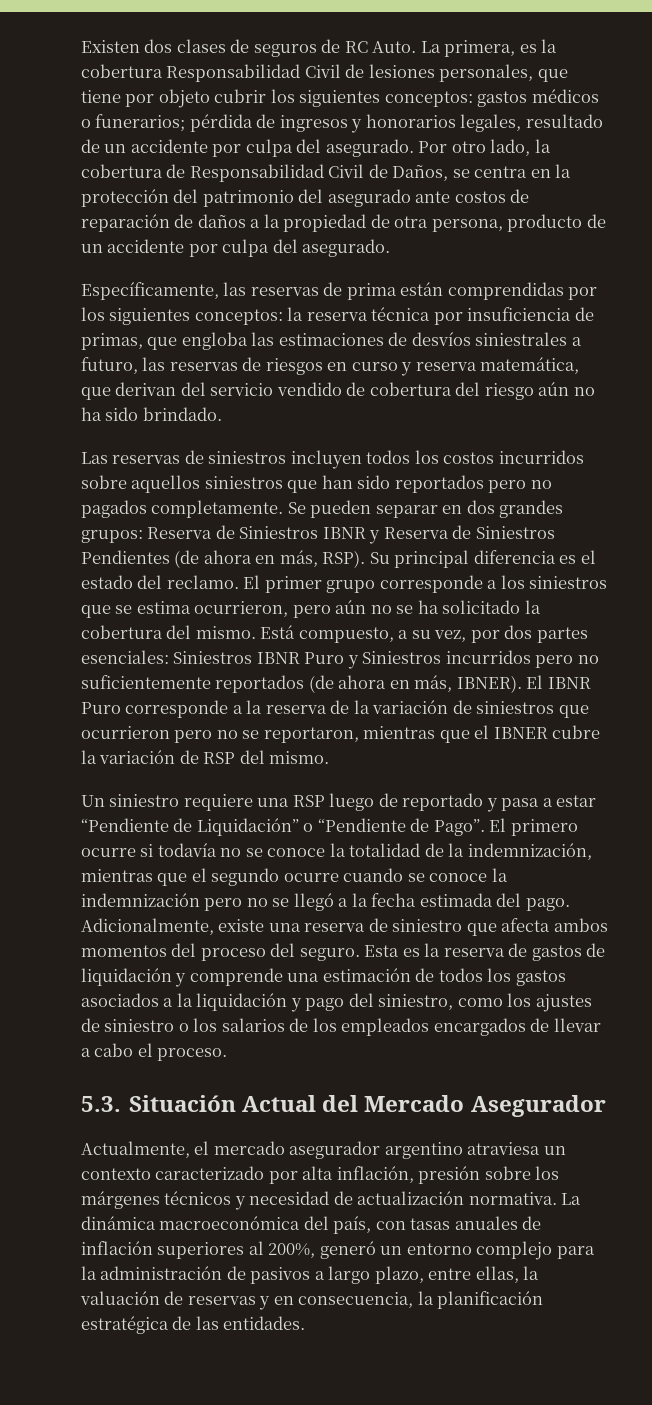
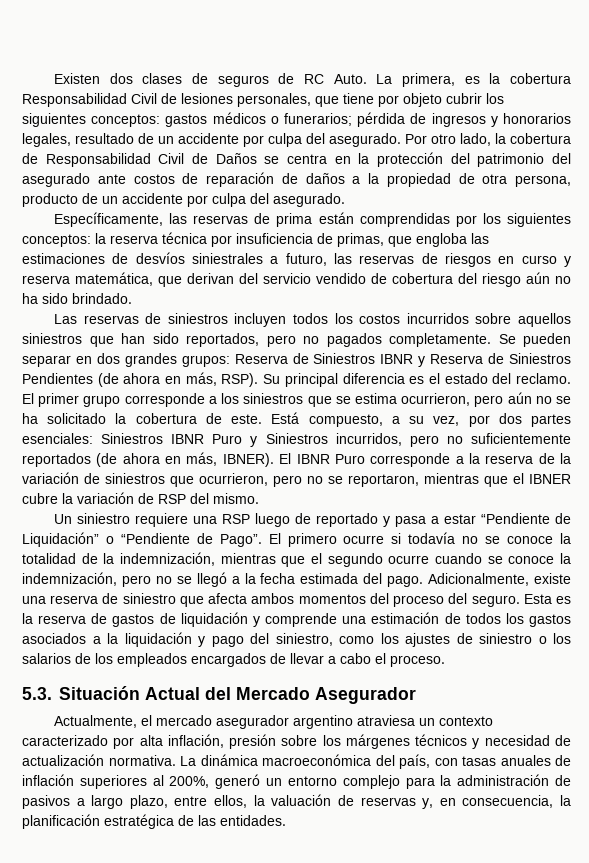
[392,164,449,181] Daños, -> [215,153,257,164] Daños
[394,475,484,493] reportados -> [186,333,259,347] reportados,
[166,625,256,639] del mismo. -> [205,413,263,424] de este.
[445,650,531,664] incurridos -> [335,433,402,446] incurridos,
[81,726,170,739] ocurrieron -> [199,473,268,486] ocurrieron,
[81,893,200,907] indemnización -> [22,572,117,586] indemnización,
[475,1266,519,1283] ellas, -> [214,795,248,808] ellos,
[259,1296,271,1310] y -> [422,798,434,809] y,

